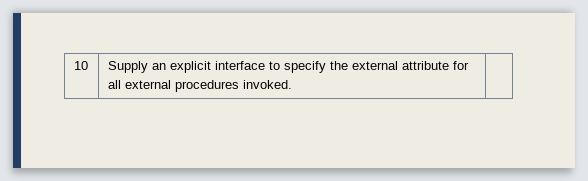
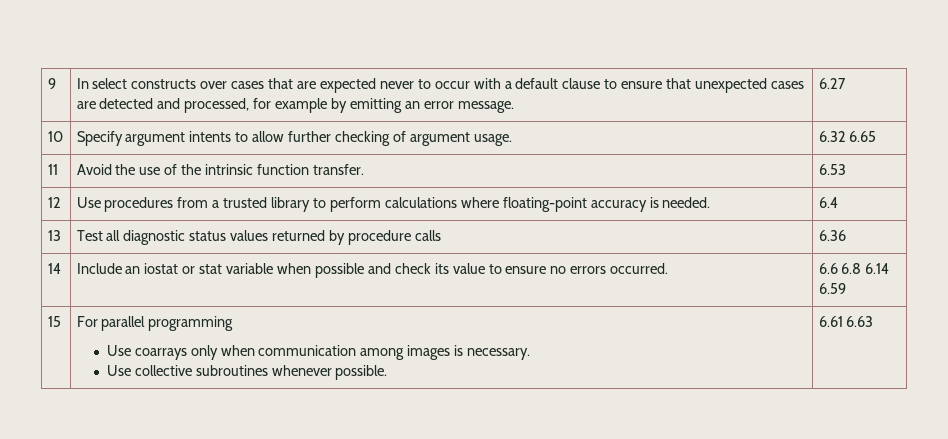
[73,61,88,70] [107,61,469,73] [107,80,292,92] 10 | Supply an explicit interface to specify the external attribute for all external procedures invoked. | -> [47,78,56,89] [76,78,804,93] [76,98,514,113] [818,78,846,89] [47,131,63,142] [76,131,512,146] [818,131,877,142] [47,164,58,175] [76,164,364,175] [818,164,846,175] [47,197,61,208] [76,197,711,212] [818,197,838,208] [47,230,61,241] [76,230,441,245] [818,230,846,241] [47,263,61,274] [76,263,669,278] [818,263,890,274] [818,283,846,294] [47,316,61,327] [76,316,234,331] [106,345,531,360] [106,365,388,380] [818,316,874,327] 9 | In select constructs over cases that are expected never to occur with a default clause to ensure that unexpected cases are detected and processed, for example by emitting an error message. | 6.27 // 10 | Specify argument intents to allow further checking of argument usage. | 6.32 6.65 // 11 | Avoid the use of the intrinsic function transfer. | 6.53 // 12 | Use procedures from a trusted library to perform calculations where floating-point accuracy is needed. | 6.4 // 13 | Test all diagnostic status values returned by procedure calls | 6.36 // 14 | Include an iostat or stat variable when possible and check its value to ensure no errors occurred. | 6.6 6.8 6.14 6.59 // 15 | For parallel programming // Use coarrays only when communication among images is necessary. // Use collective subroutines whenever possible. | 6.61 6.63

